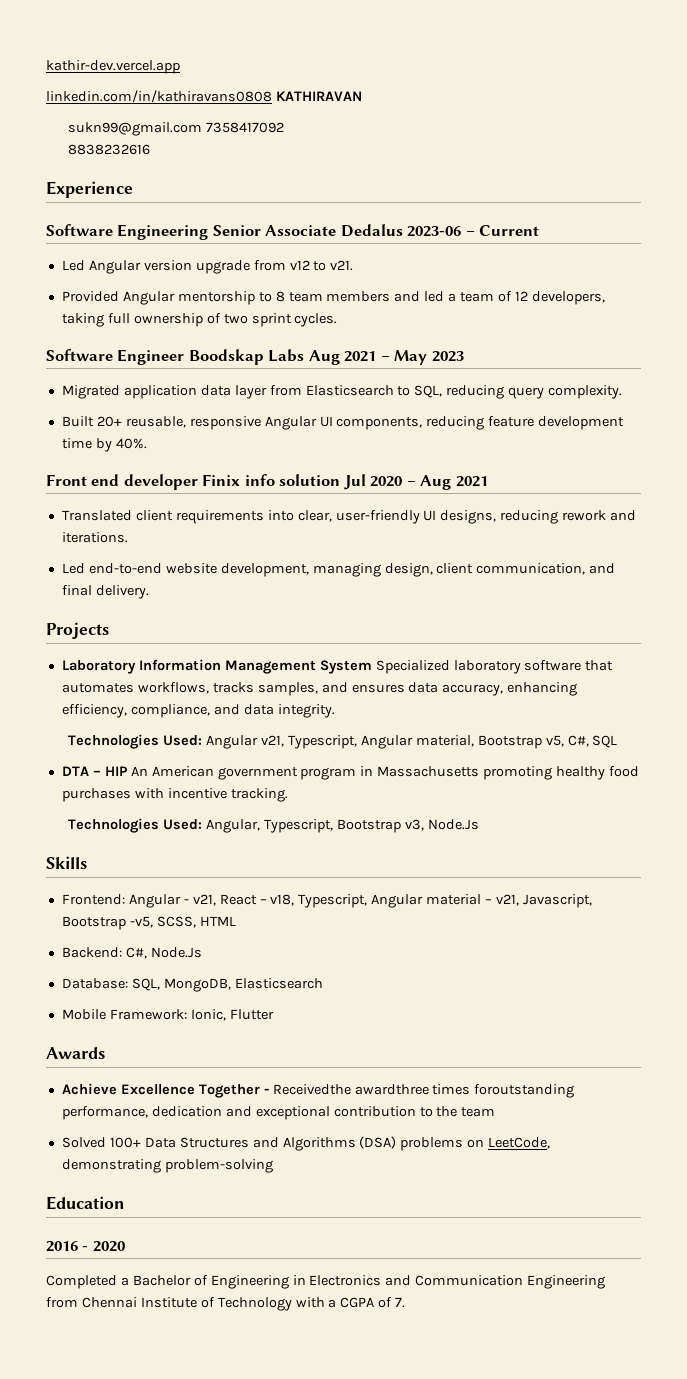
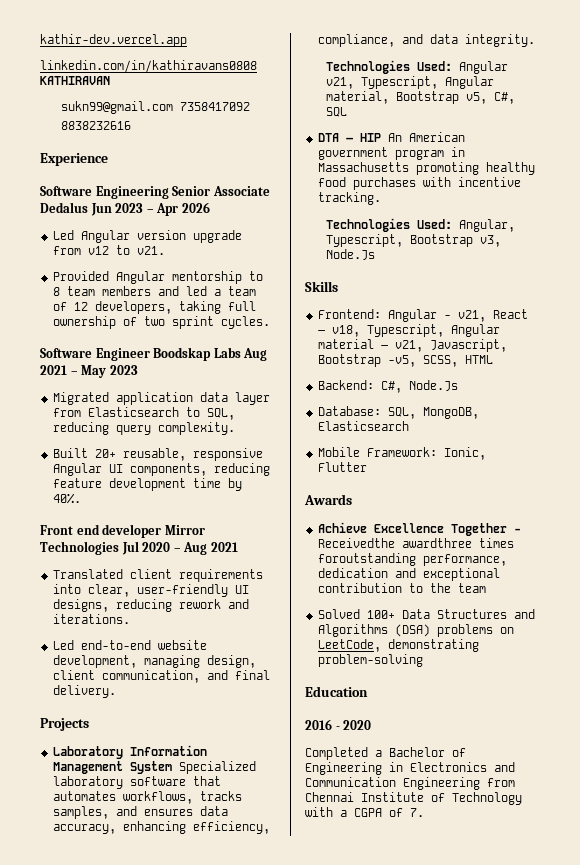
[407,225,540,237] 2023-06 – Current -> [90,202,210,216] Jun 2023 – Apr 2026
[202,474,341,486] Finix info solution -> [164,525,205,535] [40,541,119,555] Mirror Technologies

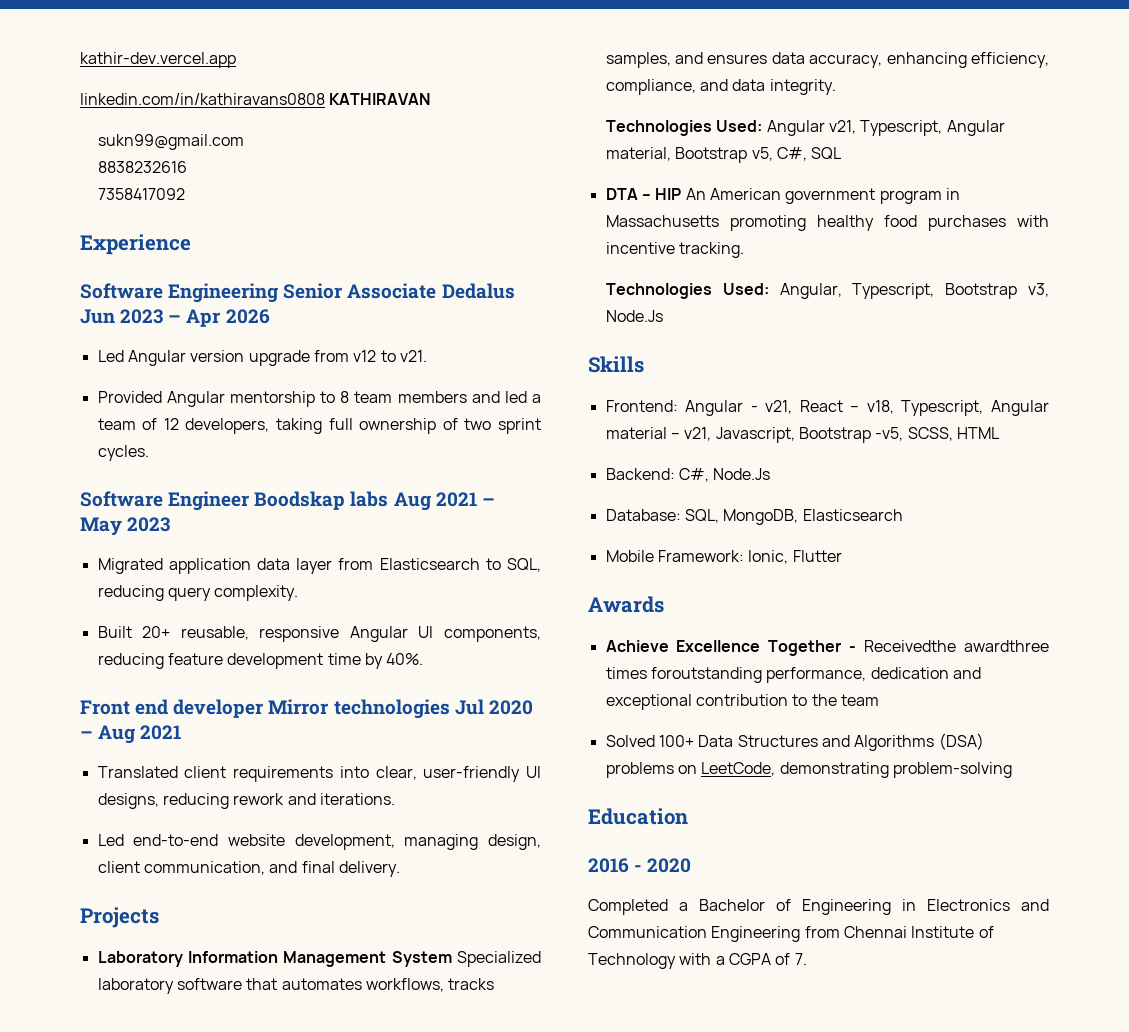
[180,102,251,111] 7358417092 -> (244, 142) none
(132, 125) none -> [97,188,185,200] // 7358417092
[213,347,241,358] Labs -> [350,491,389,507] labs
[40,541,119,555] Technologies -> [333,699,450,719] technologies

